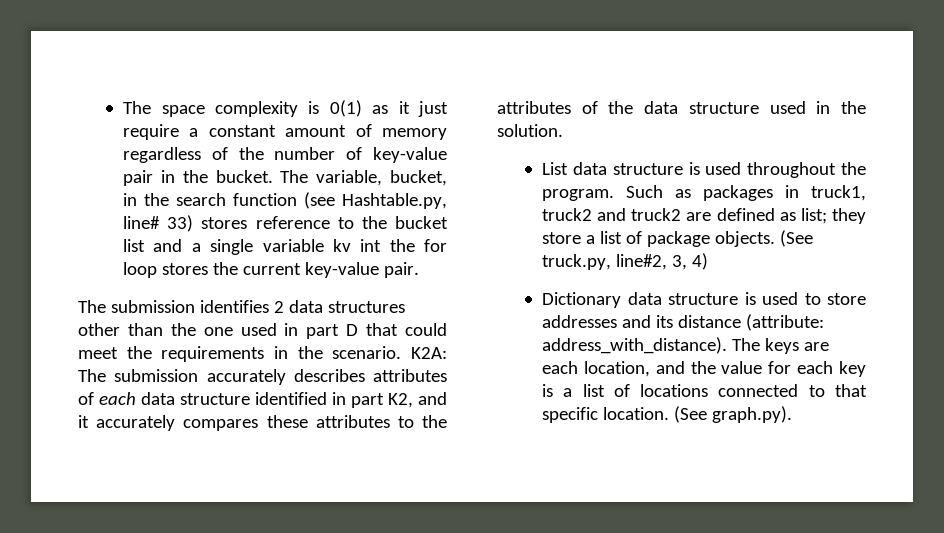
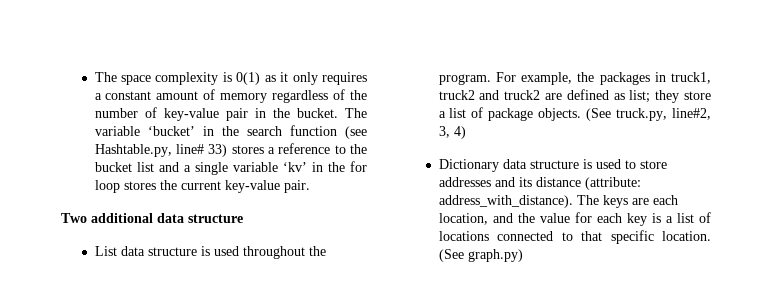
[418,101,449,117] [123,124,180,140] just require -> [292,72,367,85] only requires
[316,170,447,186] variable, bucket, -> [94,126,195,136] variable ‘bucket’
(248, 223) none -> [267,147,275,154] a
[332,239,382,252] kv int -> [282,162,323,172] ‘kv’ in
[78,300,405,313] [78,323,448,339] [78,346,447,362] [78,369,447,385] [78,392,447,408] [78,415,447,431] [497,101,866,114] [497,124,563,137] The submission identifies 2 data structures other than the one used in part D that could meet the requirements in the scenario. K2A: The submission accurately describes attributes of each data structure identified in part K2, and it accurately compares these attributes to the attributes of the data structure used in the solution. -> [61,213,243,223] Two additional data structure
[626,185,692,198] Such as -> [495,72,595,85] For example, the
[712,406,793,423] graph.py). -> [467,249,523,262] graph.py)

